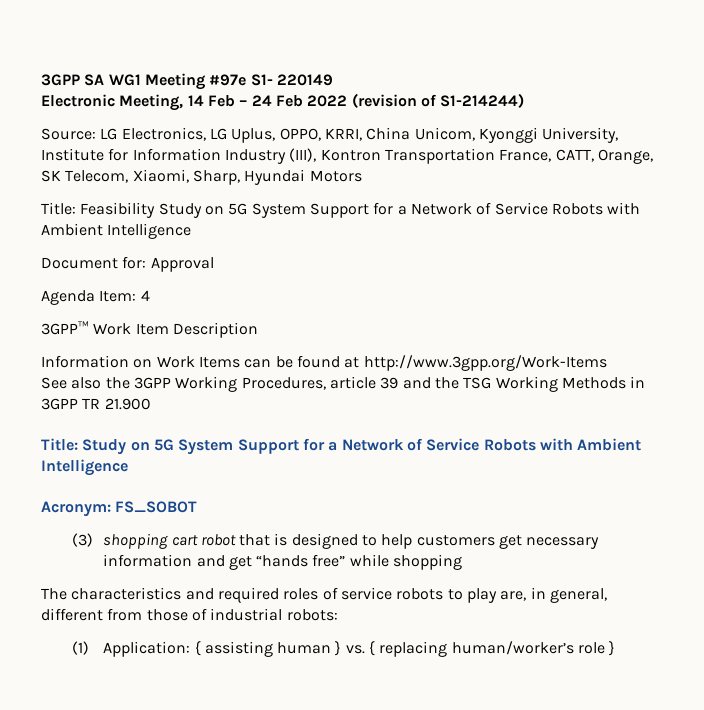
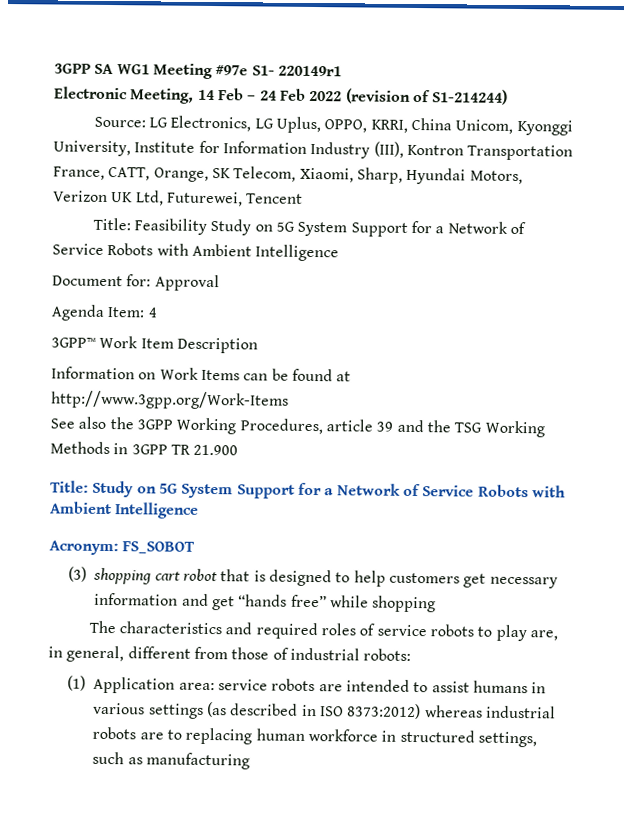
[276,74,333,86] 220149 -> [277,65,342,77] 220149r1
[309,170,362,182] Motors -> [469,170,523,185] [53,190,304,207] Motors, Verizon UK Ltd, Futurewei, Tencent
[103,641,616,657] Application: { assisting human } vs. { replacing human/worker’s role } -> [93,676,547,694] [93,701,557,720] [92,726,538,748] [92,751,251,770] Application area: service robots are intended to assist humans in various settings (as described in ISO 8373:2012) whereas industrial robots are to replacing human workforce in structured settings, such as manufacturing

